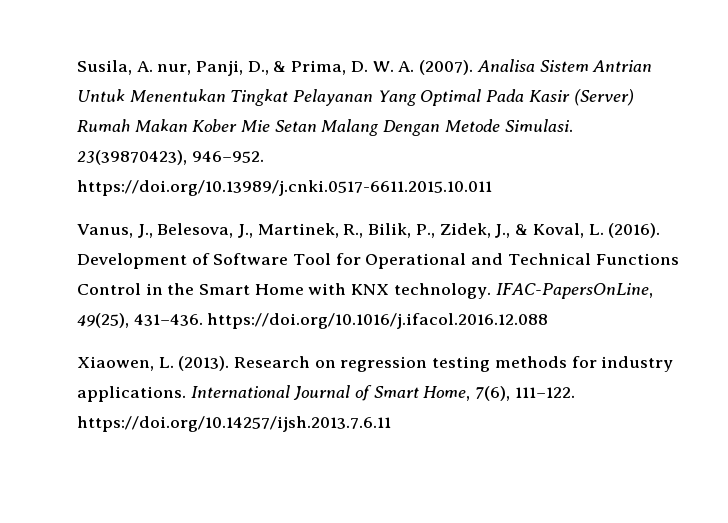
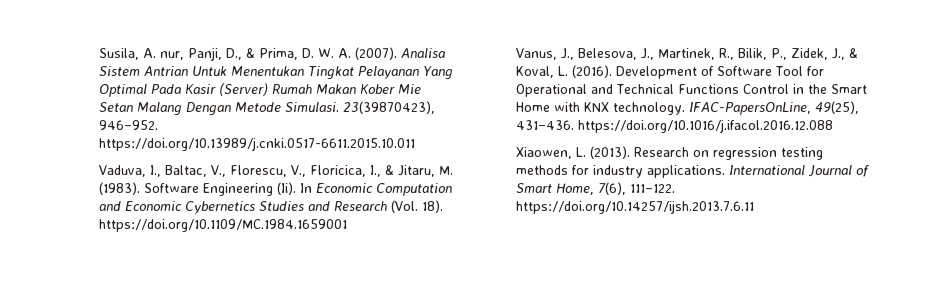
(492, 188) none -> [98,165,453,177] [98,182,452,196] [98,200,443,214] [98,219,347,232] // Vaduva, I., Baltac, V., Florescu, V., Floricica, I., & Jitaru, M. (1983). Software Engineering (Ii). In Economic Computation and Economic Cybernetics Studies and Research (Vol. 18). https://doi.org/10.1109/MC.1984.1659001

